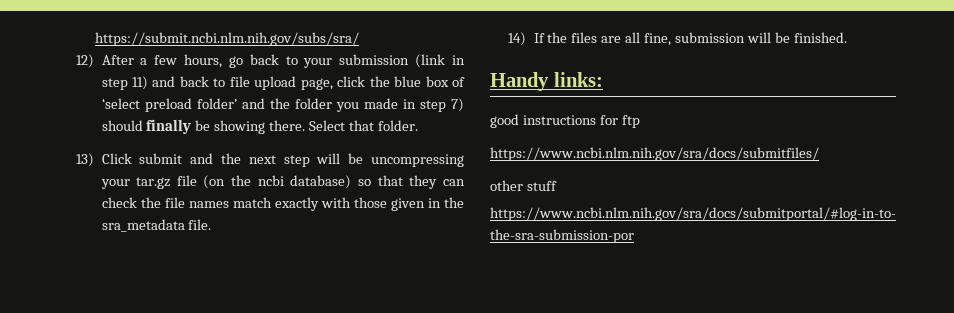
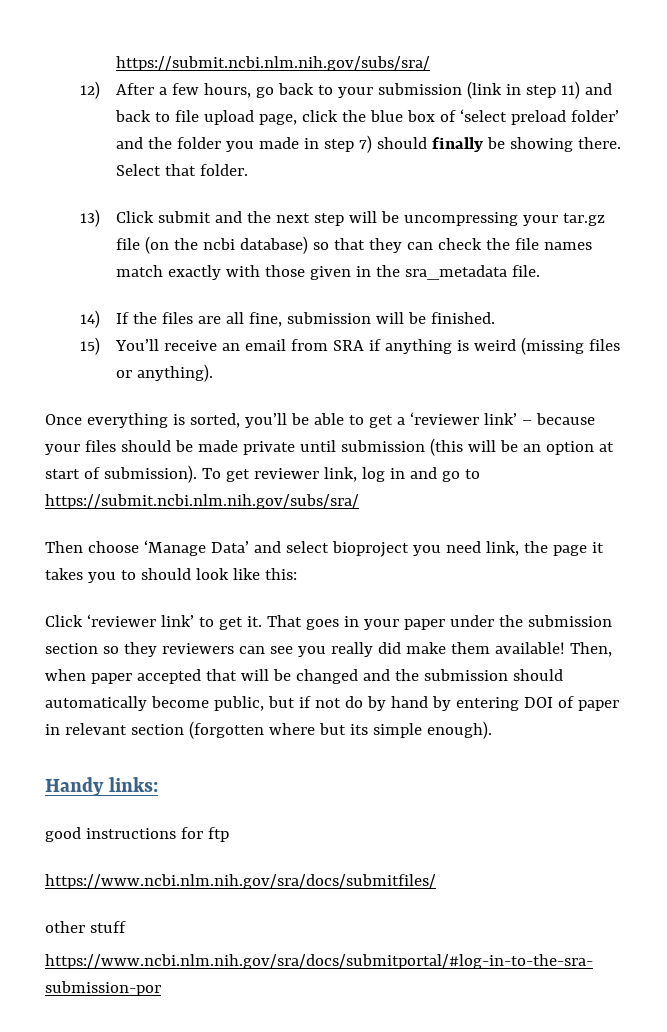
(847, 37) none -> [80,337,620,355] [115,364,213,382] [45,412,595,428] [45,438,614,456] [45,465,480,483] [45,494,359,509] [45,540,604,557] [45,568,297,583] [45,614,612,630] [45,642,612,657] [45,669,563,684] [45,696,619,711] [45,721,492,739] // 15) You’ll receive an email from SRA if anything is weird (missing files or anything). // Once everything is sorted, you’ll be able to get a ‘reviewer link’ – because your files should be made private until submission (this will be an option at start of submission). To get reviewer link, log in and go to https://submit.ncbi.nlm.nih.gov/subs/sra/ // Then choose ‘Manage Data’ and select bioproject you need link, the page it takes you to should look like this: // Click ‘reviewer link’ to get it. That goes in your paper under the submission section so they reviewers can see you really did make them available! Then, when paper accepted that will be changed and the submission should automatically become public, but if not do by hand by entering DOI of paper in relevant section (forgotten where but its simple enough).

